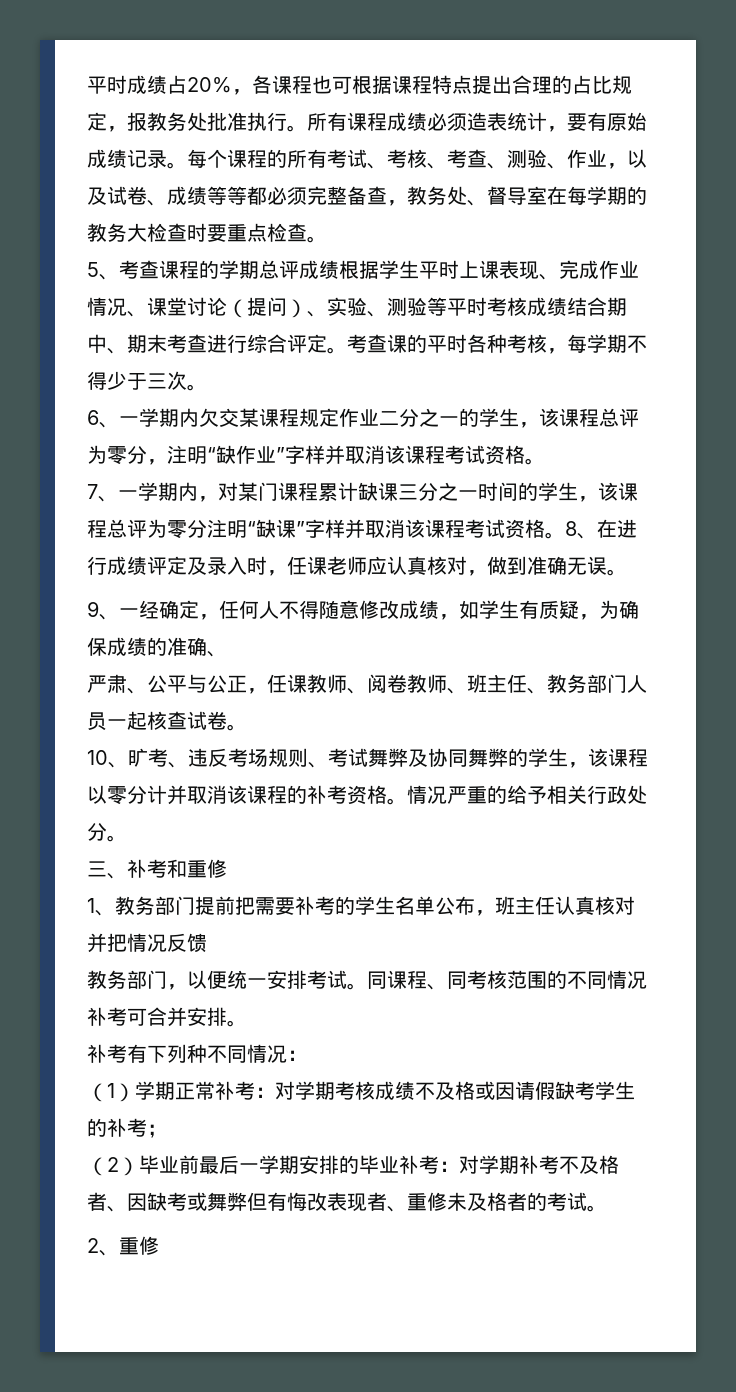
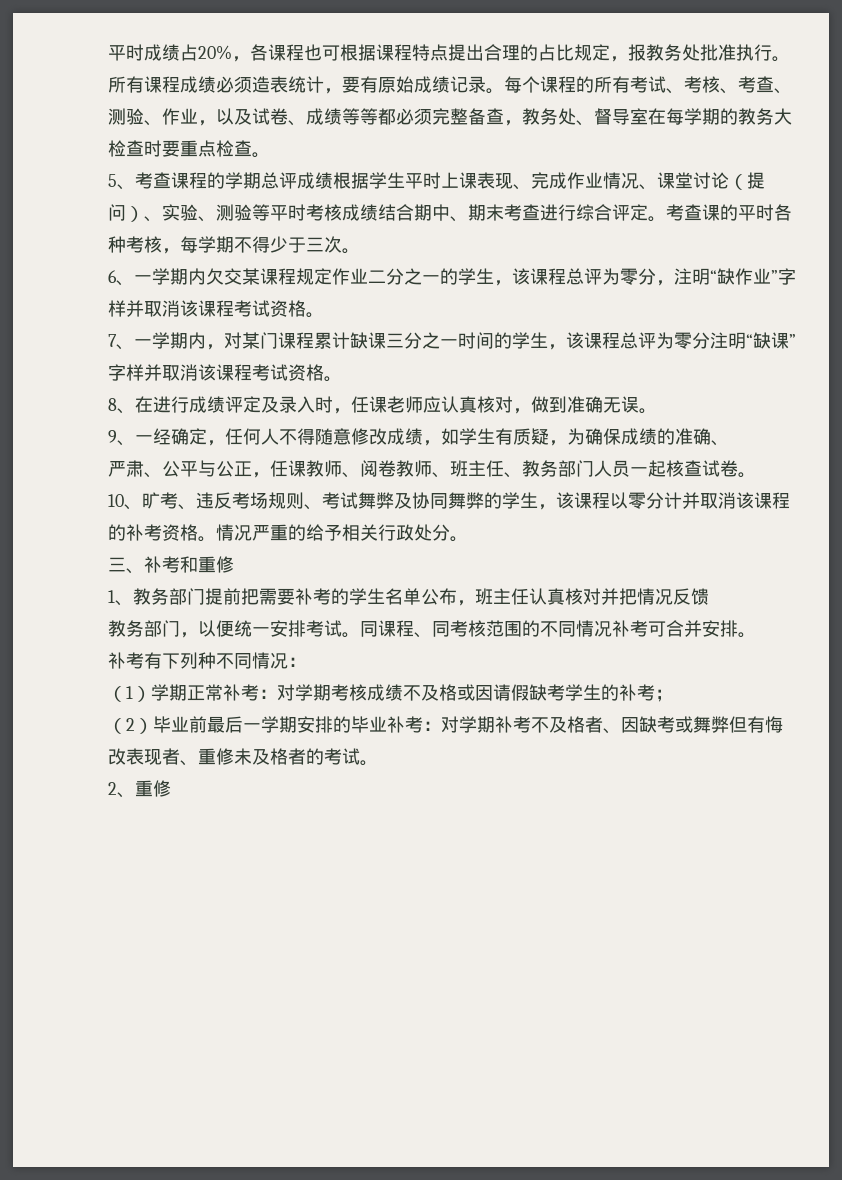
(565, 535) none -> (342, 379) //

